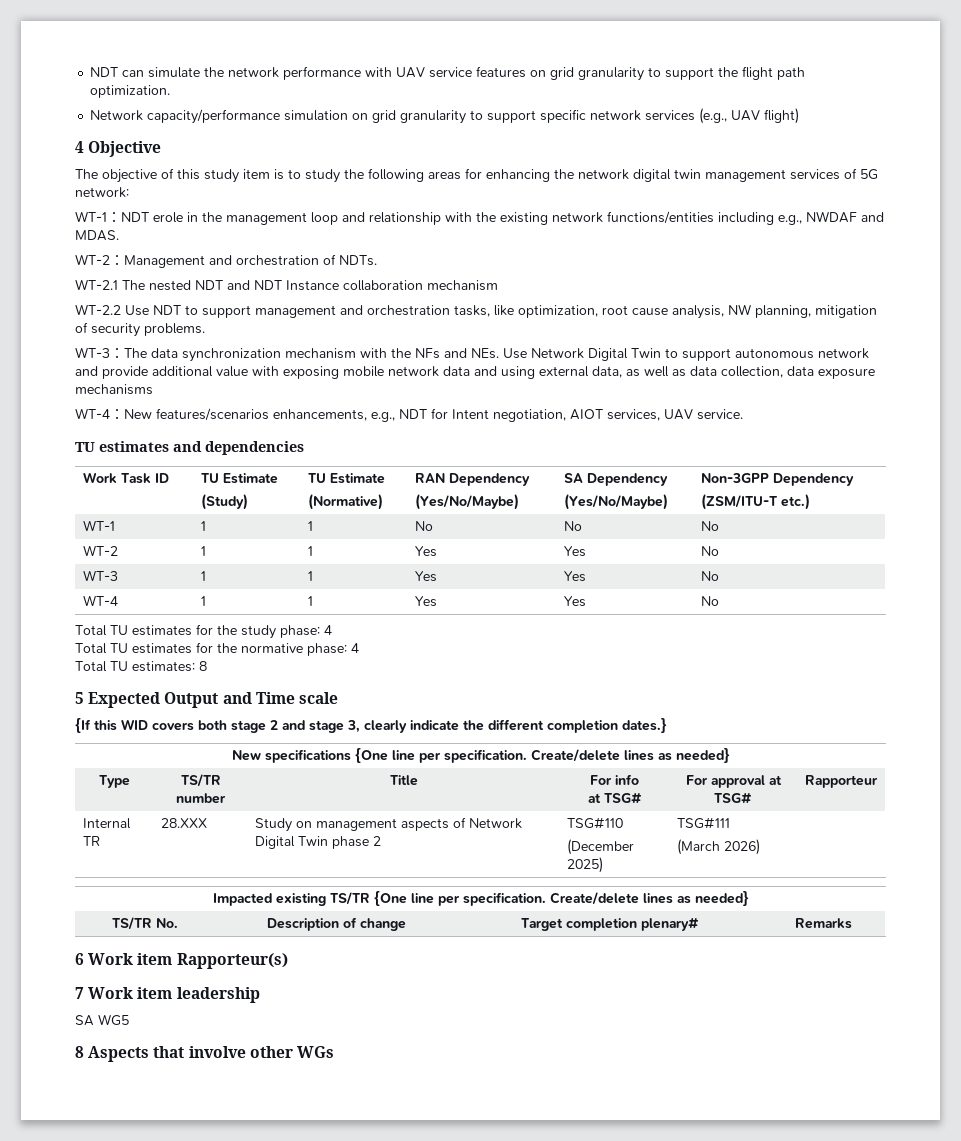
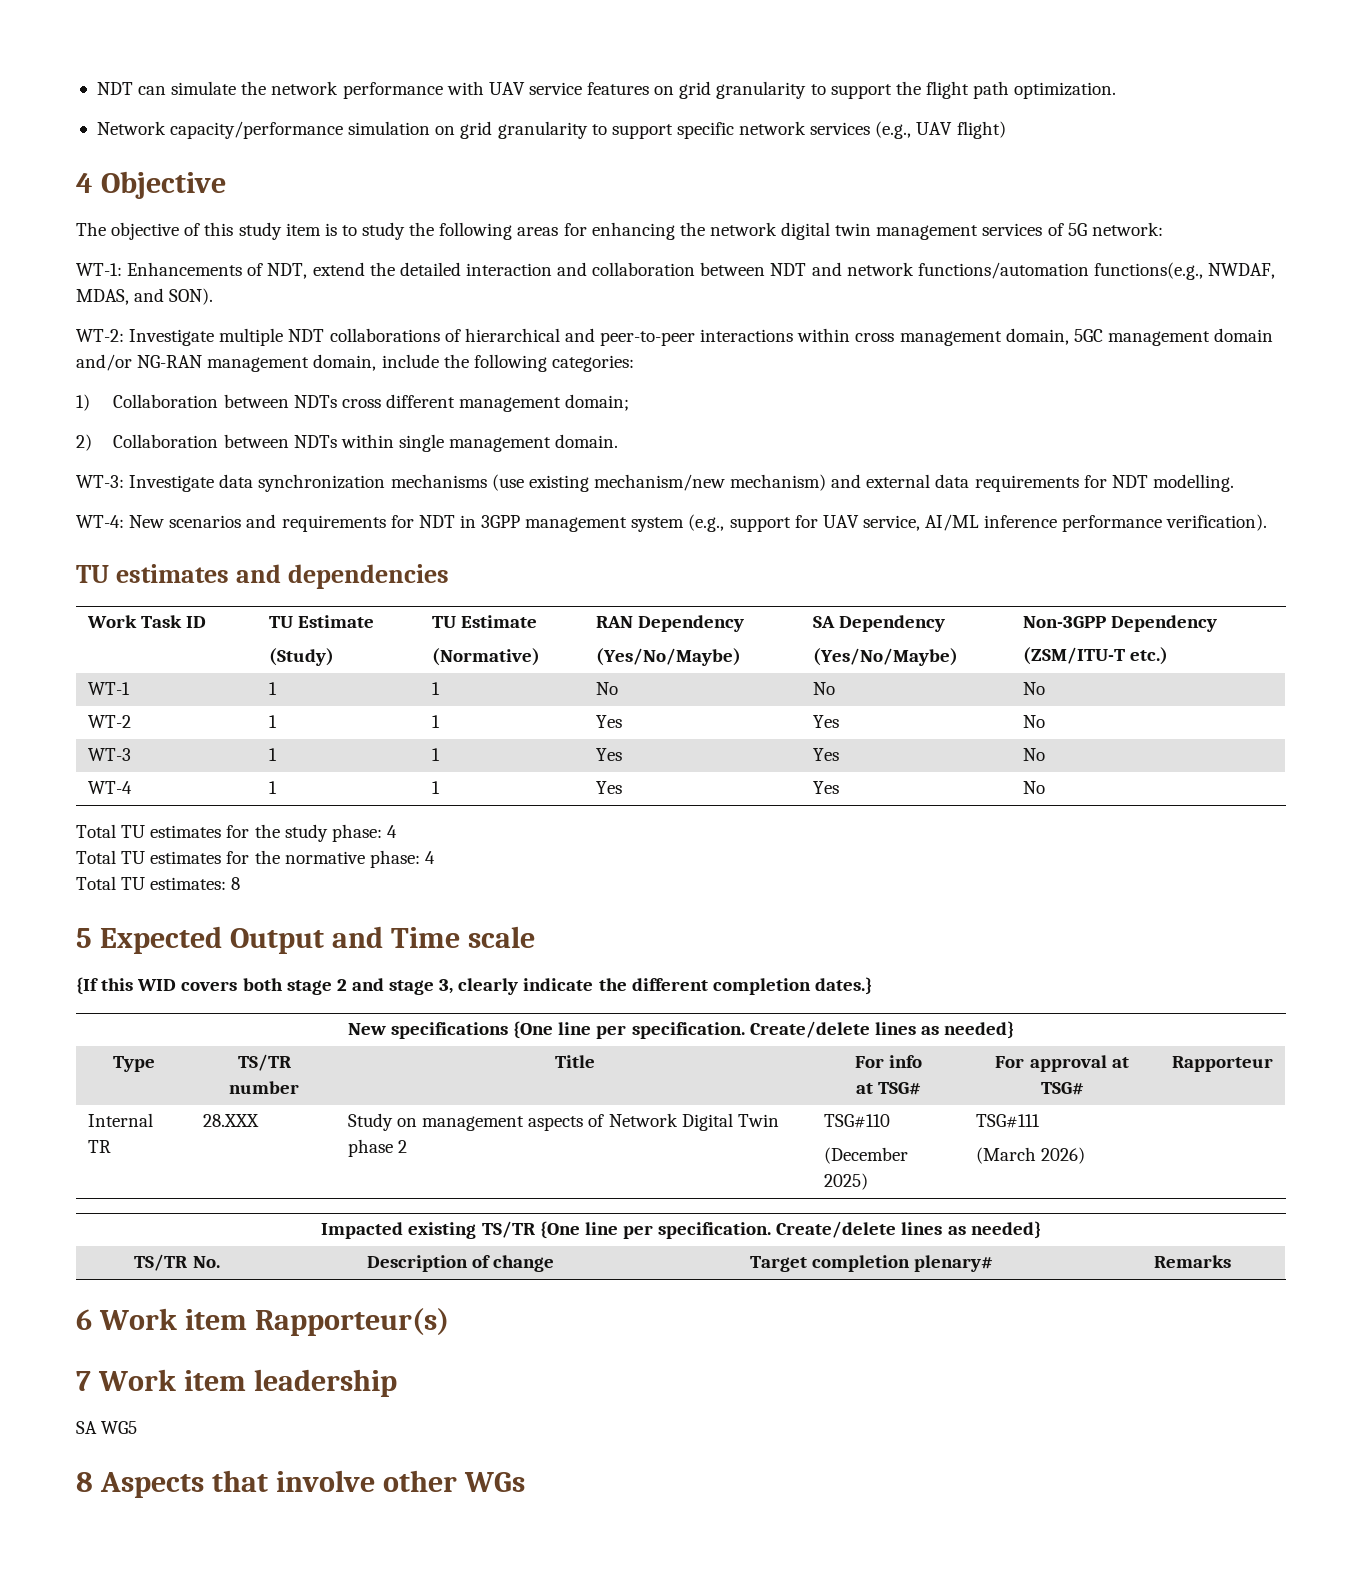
[75,211,884,225] [75,230,119,241] [75,254,377,268] [75,279,498,291] [75,304,877,319] [75,322,205,337] [75,347,869,362] [75,366,875,379] [75,384,153,395] [75,408,743,422] WT-1：NDT erole in the management loop and relationship with the existing network functions/entities including e.g., NWDAF and MDAS. // WT-2：Management and orchestration of NDTs. // WT-2.1 The nested NDT and NDT Instance collaboration mechanism // WT-2.2 Use NDT to support management and orchestration tasks, like optimization, root cause analysis, NW planning, mitigation of security problems. // WT-3：The data synchronization mechanism with the NFs and NEs. Use Network Digital Twin to support autonomous network and provide additional value with exposing mobile network data and using external data, as well as data collection, data exposure mechanisms // WT-4：New features/scenarios enhancements, e.g., NDT for Intent negotiation, AIOT services, UAV service. -> [76,262,1276,280] [76,288,214,305] [76,328,1274,346] [76,354,634,372] [76,394,630,412] [76,434,619,452] [76,474,1234,492] [76,514,1268,532] WT-1: Enhancements of NDT, extend the detailed interaction and collaboration between NDT and network functions/automation functions(e.g., NWDAF, MDAS, and SON). // WT-2: Investigate multiple NDT collaborations of hierarchical and peer-to-peer interactions within cross management domain, 5GC management domain and/or NG-RAN management domain, include the following categories: // 1) Collaboration between NDTs cross different management domain; // 2) Collaboration between NDTs within single management domain. // WT-3: Investigate data synchronization mechanisms (use existing mechanism/new mechanism) and external data requirements for NDT modelling. // WT-4: New scenarios and requirements for NDT in 3GPP management system (e.g., support for UAV service, AI/ML inference performance verification).

